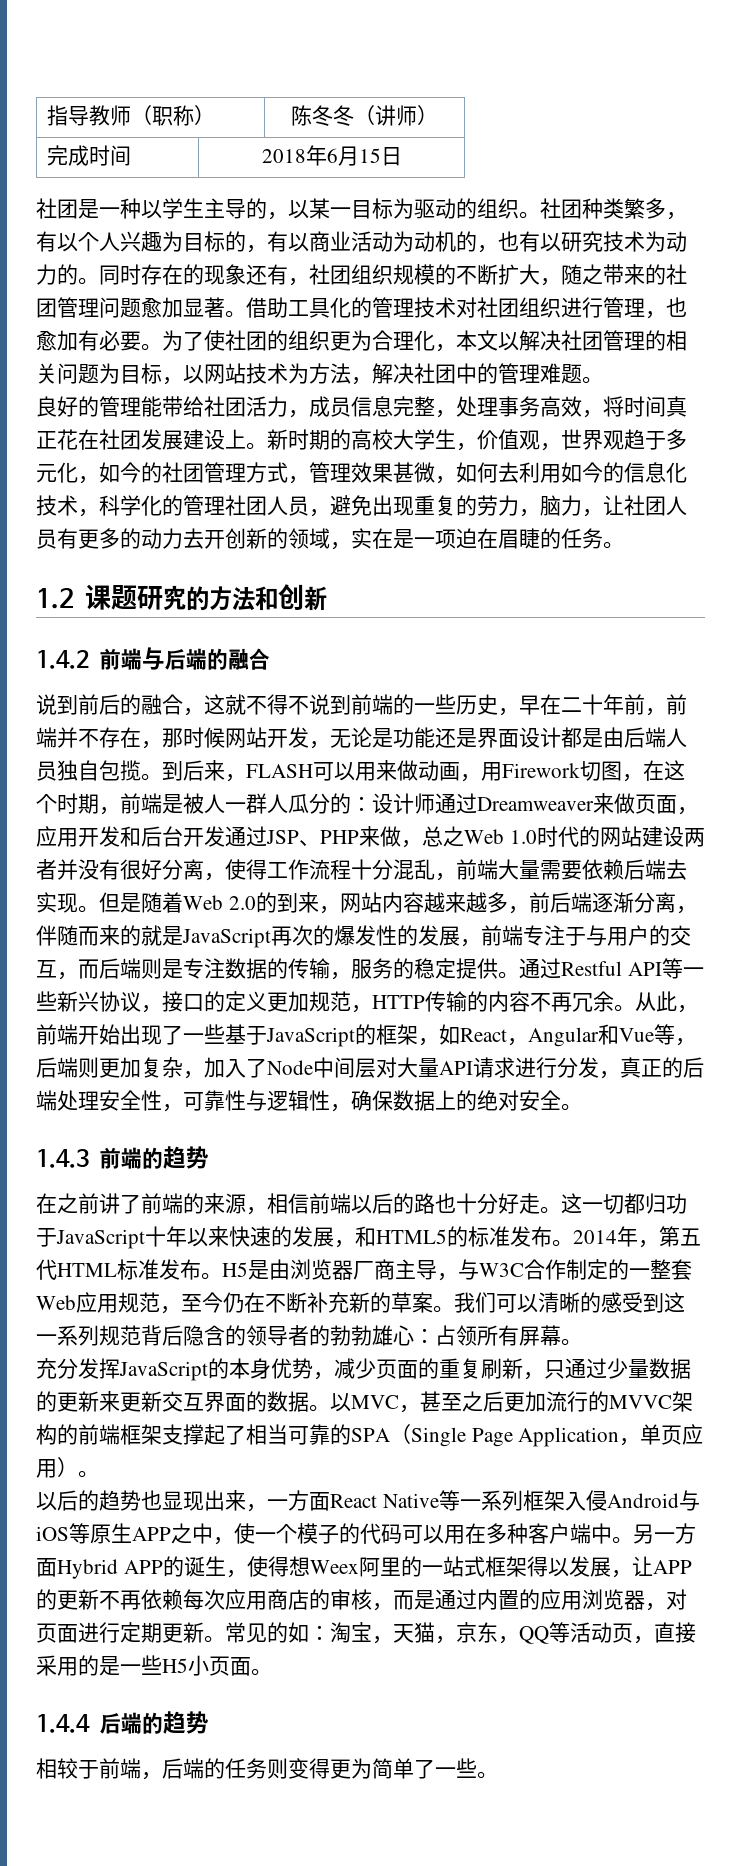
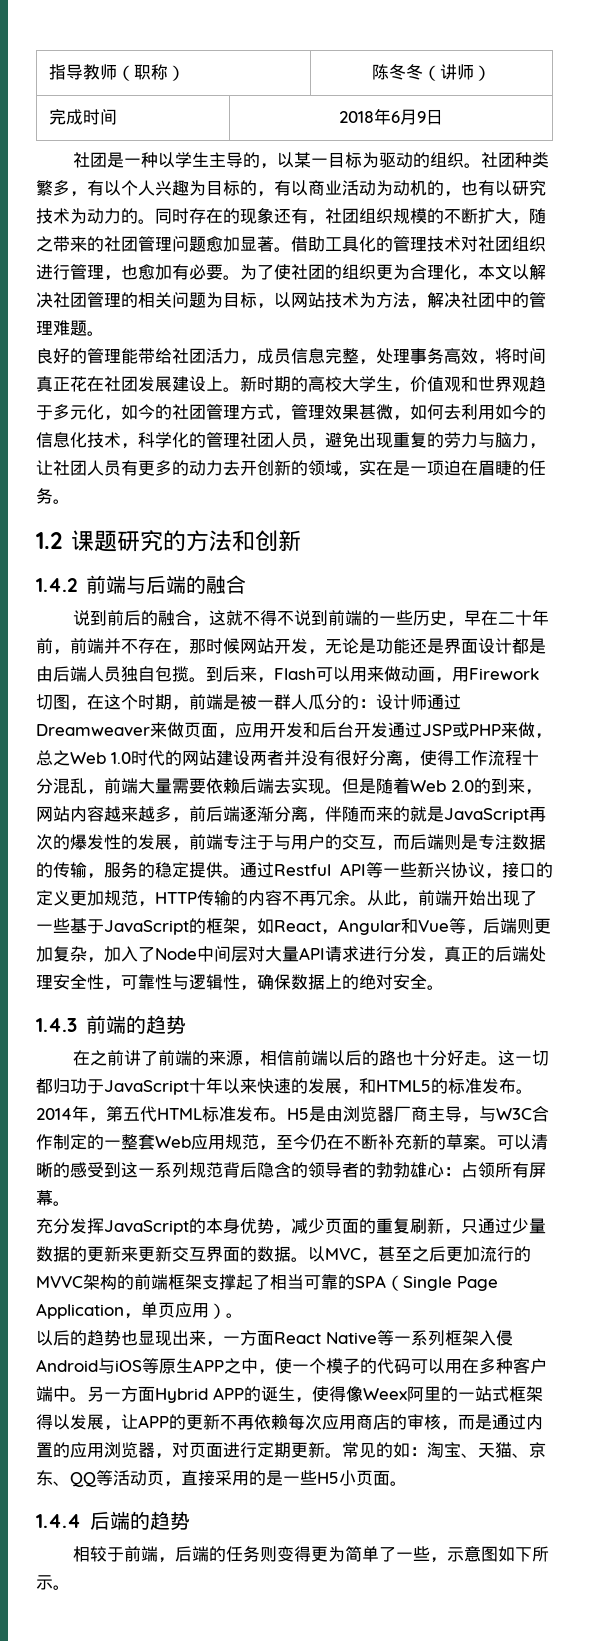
[358,148,381,163] 15 -> [417,111,426,123] 9
[540,443,561,451] ， -> [461,376,478,392] 和
[519,509,540,517] ， -> [478,432,495,448] 与
[246,764,313,778] FLASH -> [274,668,316,680] Flash
[204,794,225,813] 人 -> (257, 702) none
[299,840,320,846] 、 -> [452,722,469,738] 或
[454,1292,496,1313] 我们 -> (497, 1147) none
[288,1556,310,1576] 想 -> [346,1386,363,1402] 像
[372,1622,519,1644] ，天猫，京东， -> [461,1442,546,1458] [36,1470,70,1486] 、天猫、京东、
(477, 1768) none -> [429,1546,549,1563] [36,1575,53,1590] ，示意图如下所示

